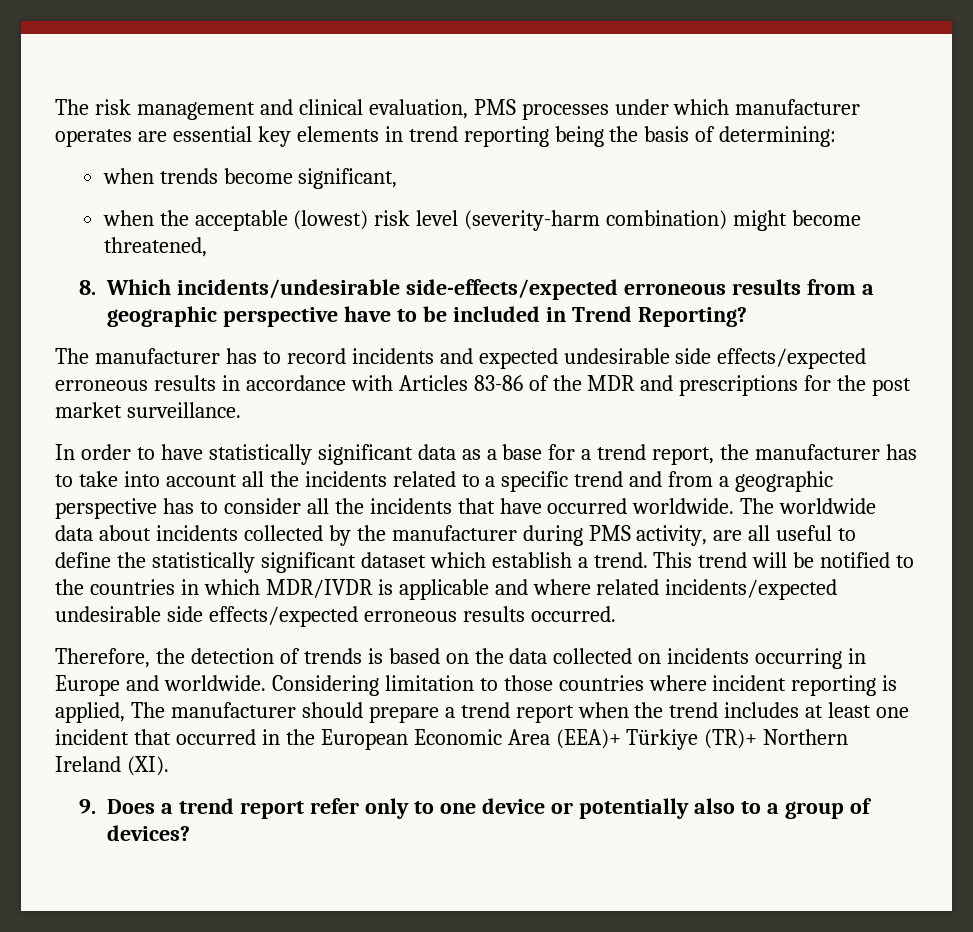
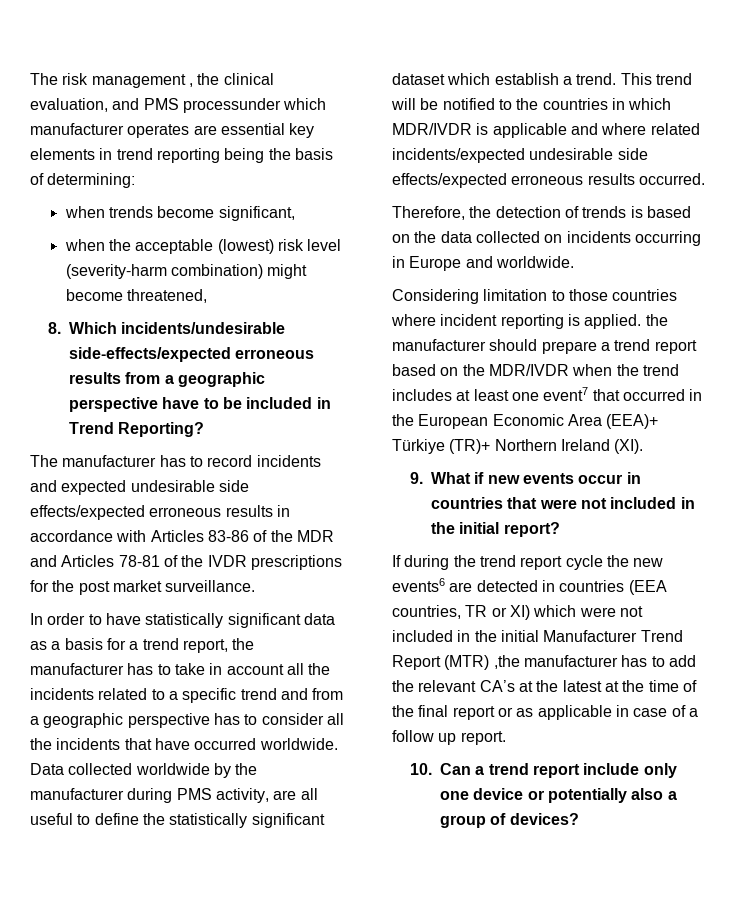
[259,99,669,120] and clinical evaluation, PMS processes under -> [188,73,274,87] [30,98,281,113] , the clinical evaluation, and PMS processunder
(674, 383) none -> [61,555,247,567] Articles 78-81 of the IVDR
[502,444,543,460] base -> [64,638,103,650] basis
[123,471,160,487] into -> [209,663,223,675] in
[740,498,877,514] [55,525,323,541] The worldwide data about incidents collected -> [30,763,210,775] Data collected worldwide
(266, 683) none -> (574, 262) //
[55,702,165,723] applied, The -> [584,314,668,329] applied. the
(574, 714) none -> [392,364,569,376] based on the MDR/IVDR
[55,729,129,745] incident -> [543,387,589,401] event7
[107,798,435,819] Does a trend report refer only to -> [431,472,641,484] [431,497,695,509] [431,522,560,537] [392,555,664,570] [392,578,667,595] [392,605,643,620] [392,630,683,642] [392,655,696,670] [392,680,697,692] [392,705,698,720] [392,730,506,745] [410,763,677,778] What if new events occur in countries that were not included in the initial report? // If during the trend report cycle the new events6 are detected in countries (EEA countries, TR or XI) which were not included in the initial Manufacturer Trend Report (MTR) ,the manufacturer has to add the relevant CA’s at the latest at the time of the final report or as applicable in case of a follow up report. // 10. Can a trend report include only
[740,801,761,814] to -> (664, 794) none

